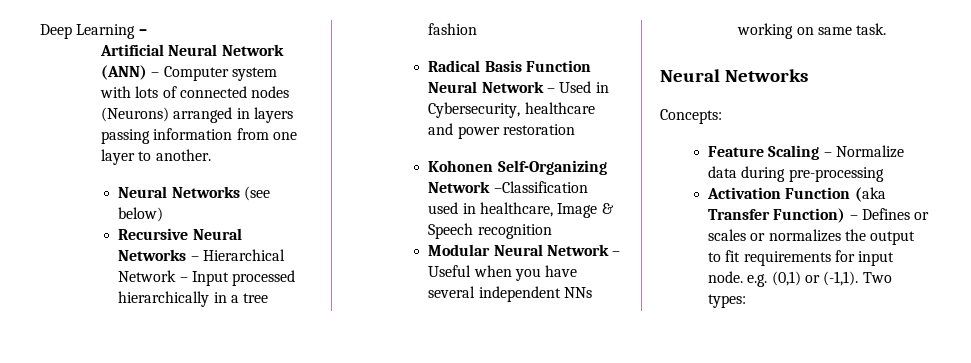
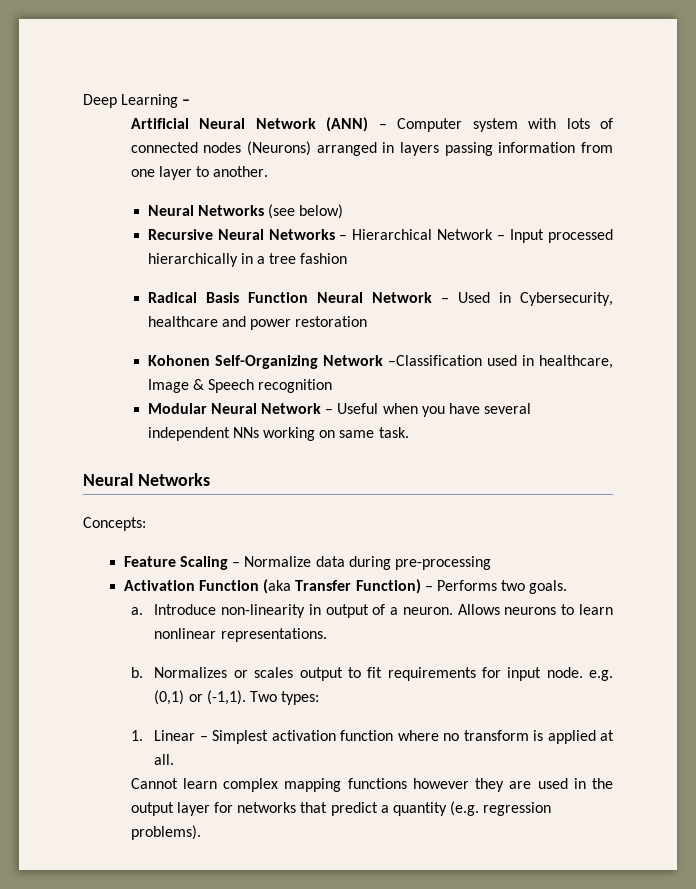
[862,208,930,220] [708,229,867,242] Defines or scales or normalizes the -> [436,580,568,594] [130,604,613,618] [154,628,327,642] [130,667,294,678] Performs two goals. // a. Introduce non-linearity in output of a neuron. Allows neurons to learn nonlinear representations. // b. Normalizes or scales
(747, 301) none -> [130,730,614,744] [154,754,175,765] [130,778,613,792] [130,801,552,816] [130,825,201,840] // 1. Linear – Simplest activation function where no transform is applied at all. // Cannot learn complex mapping functions however they are used in the output layer for networks that predict a quantity (e.g. regression problems).

